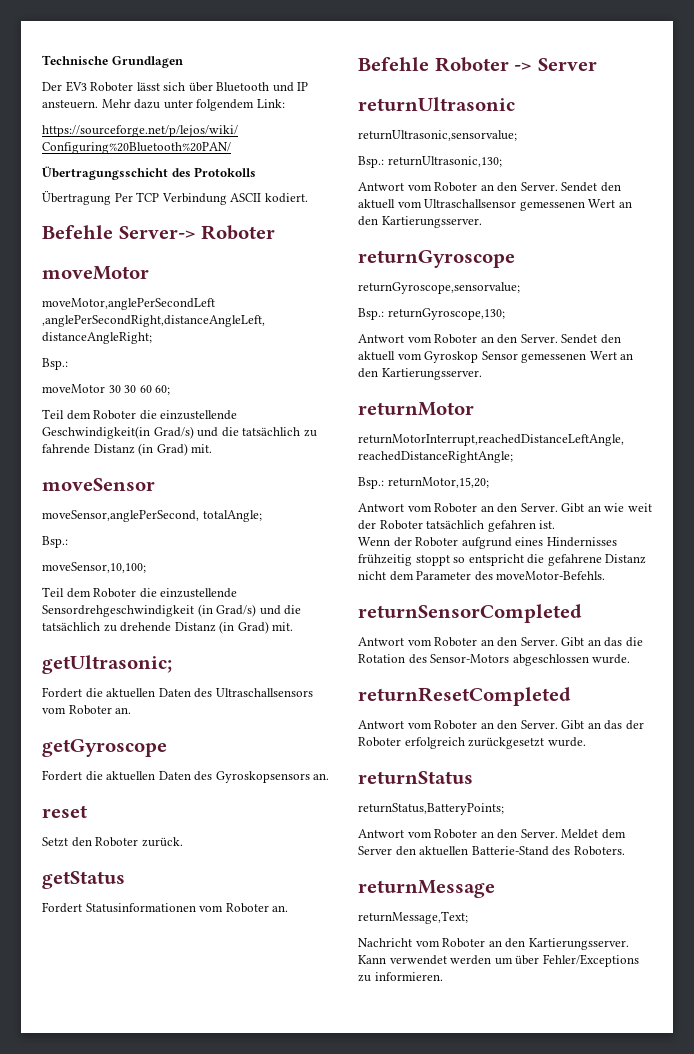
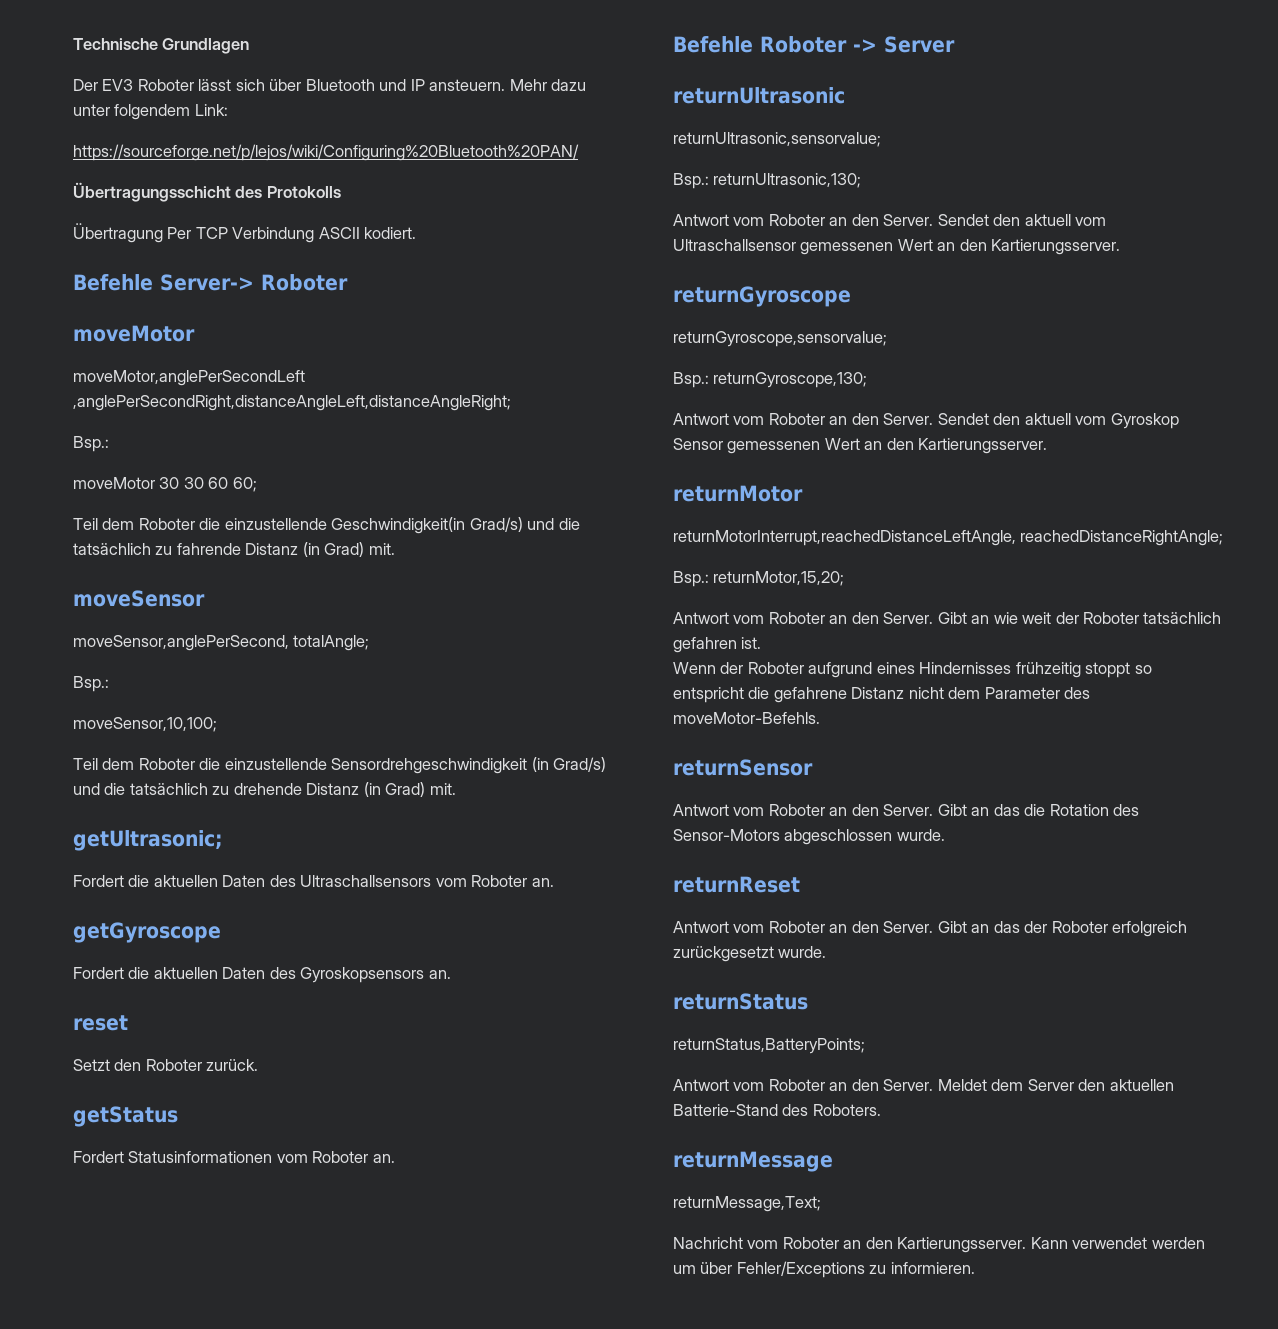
[358,604,582,623] returnSensorCompleted -> [673,759,813,776] returnSensor
[358,687,571,706] returnResetCompleted -> [673,876,800,893] returnReset

